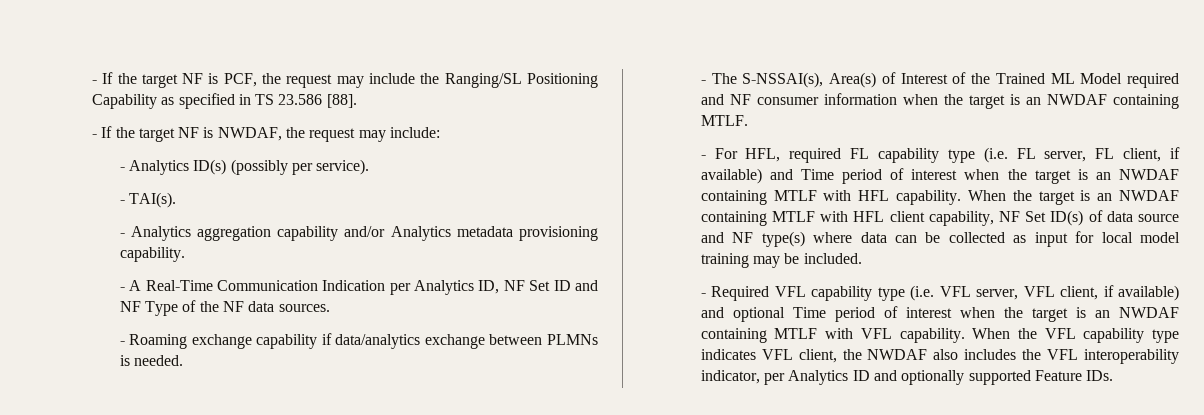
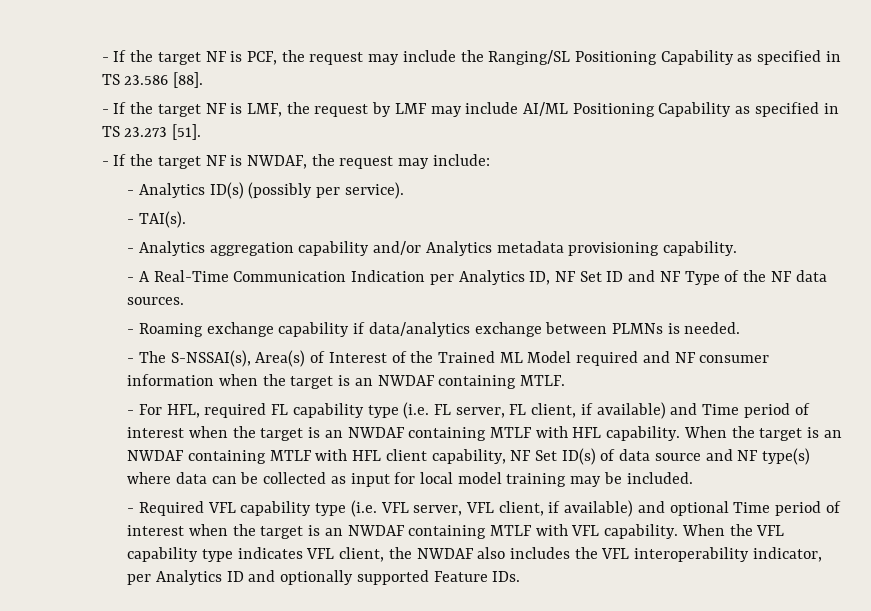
(357, 101) none -> [101,102,839,117] [101,124,202,140] // - If the target NF is LMF, the request by LMF may include AI/ML Positioning Capability as specified in TS 23.273 [51].

